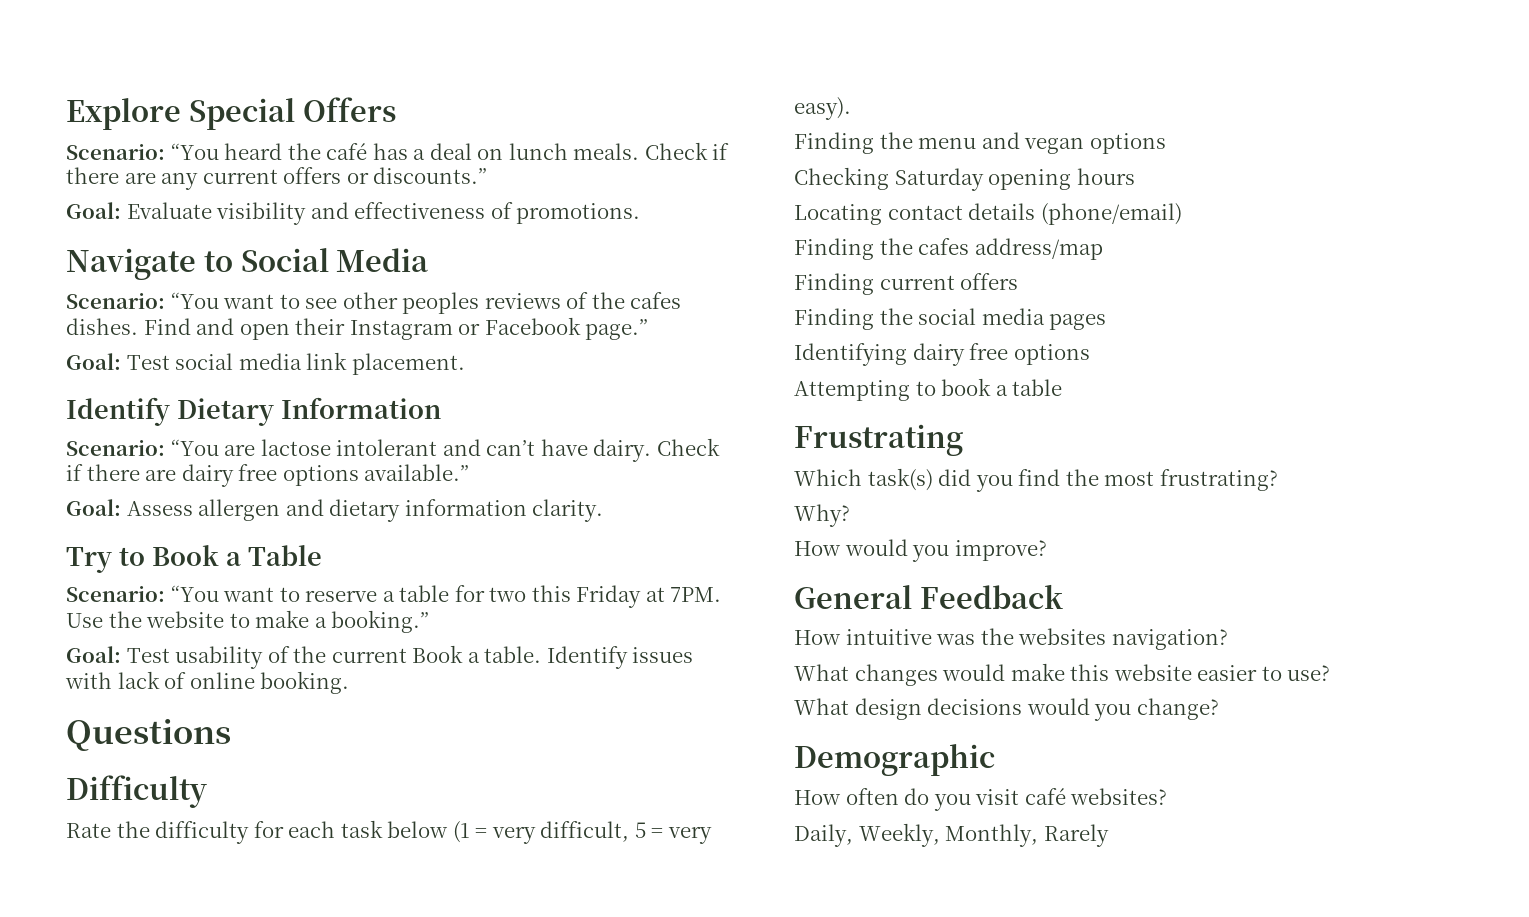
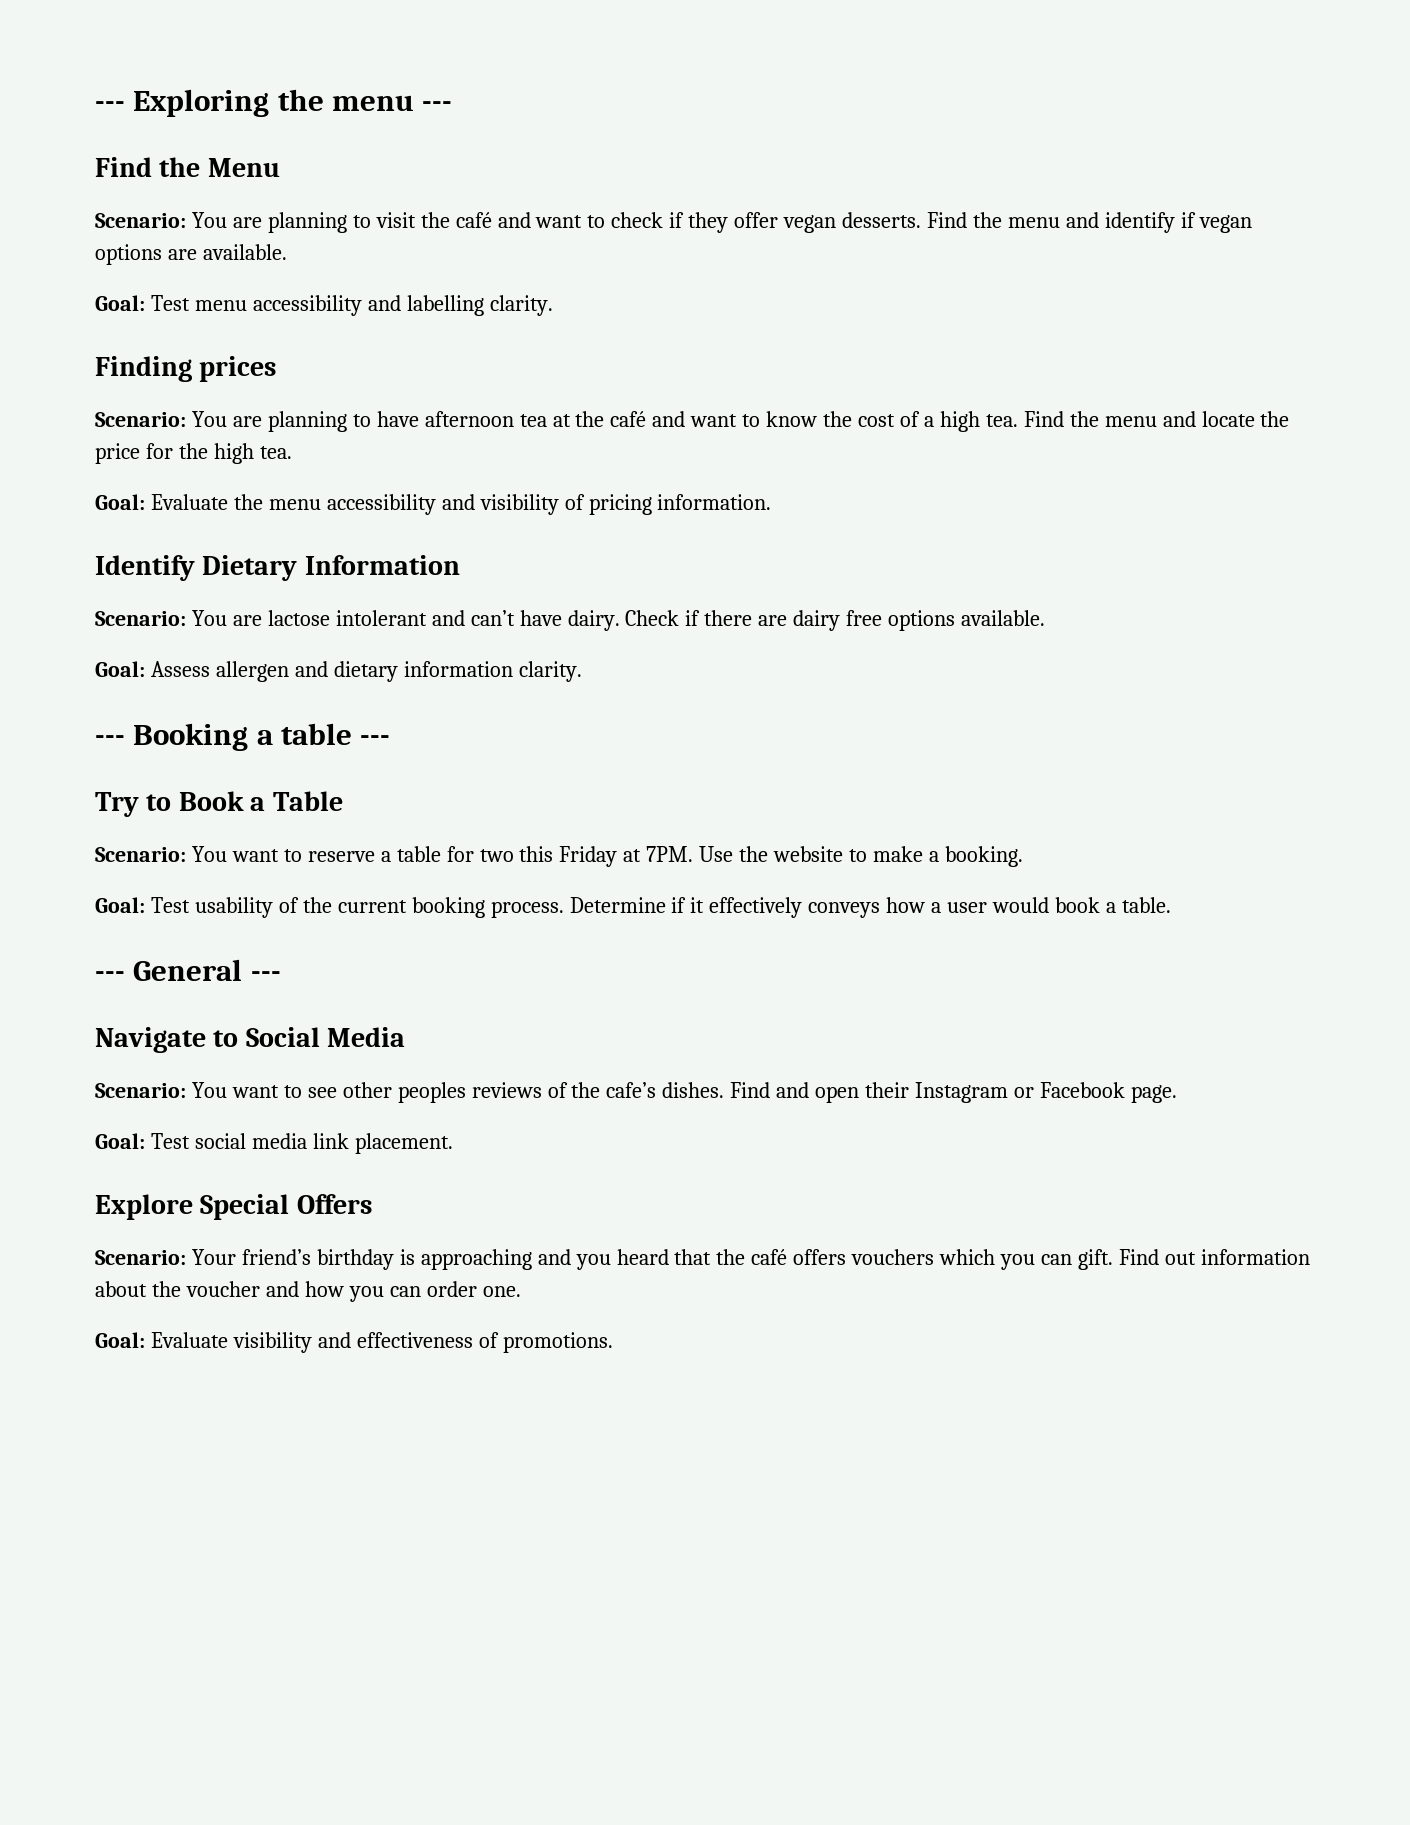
[66,97,396,130] [66,142,730,160] [66,167,488,190] [66,202,641,225] [66,248,429,280] [66,292,682,314] [66,317,649,340] [66,352,465,375] Explore Special Offers // Scenario: “You heard the café has a deal on lunch meals. Check if there are any current offers or discounts.” // Goal: Evaluate visibility and effectiveness of promotions. // Navigate to Social Media // Scenario: “You want to see other peoples reviews of the cafes dishes. Find and open their Instagram or Facebook page.” // Goal: Test social media link placement. -> [95,89,453,117] [95,157,280,177] [95,212,1252,233] [95,244,287,265] [95,295,553,316] [95,356,277,382] [95,411,1290,432] [95,443,292,464] [95,494,772,515] --- Exploring the menu --- // Find the Menu // Scenario: You are planning to visit the café and want to check if they offer vegan desserts. Find the menu and identify if vegan options are available. // Goal: Test menu accessibility and labelling clarity. // Finding prices // Scenario: You are planning to have afternoon tea at the café and want to know the cost of a high tea. Find the menu and locate the price for the high tea. // Goal: Evaluate the menu accessibility and visibility of pricing information.
[170,439,219,456] “You -> [191,610,227,626] You
[364,464,470,481] available.” -> [961,610,1046,626] available.
(604, 510) none -> [95,723,391,751] // --- Booking a table ---
[170,585,219,602] “You -> [191,846,227,862] You
[331,610,430,633] booking.” -> [944,846,1023,867] booking.
[412,645,694,669] [65,671,350,694] [66,719,231,751] [66,775,207,808] [66,820,712,844] [794,97,851,120] [794,132,1166,154] [794,167,1135,191] [794,203,1182,225] [794,238,1103,260] [794,273,1019,295] [794,308,1107,330] [794,343,1090,366] [794,378,1063,401] [794,424,963,456] [794,468,1278,492] [794,504,850,527] [794,539,1047,562] [794,584,1063,609] [794,628,1228,650] [794,663,1331,686] [794,698,1219,721] [794,744,995,776] [794,788,1168,811] [794,823,1109,847] Book a table. Identify issues with lack of online booking. // Questions // Difficulty // Rate the difficulty for each task below (1 = very difficult, 5 = very easy). // Finding the menu and vegan options // Checking Saturday opening hours // Locating contact details (phone/email) // Finding the cafes address/map // Finding current offers // Finding the social media pages // Identifying dairy free options // Attempting to book a table // Frustrating // Which task(s) did you find the most frustrating? // Why? // How would you improve? // General Feedback // How intuitive was the websites navigation? // What changes would make this website easier to use? // What design decisions would you change? // Demographic // How often do you visit café websites? // Daily, Weekly, Monthly, Rarely -> [411,897,1171,918] [95,959,281,981] [95,1027,406,1053] [95,1082,1177,1103] [95,1133,453,1154] [95,1194,372,1220] [95,1249,1310,1270] [95,1281,521,1302] [95,1332,613,1353] booking process. Determine if it effectively conveys how a user would book a table. // --- General --- // Navigate to Social Media // Scenario: You want to see other peoples reviews of the cafe’s dishes. Find and open their Instagram or Facebook page. // Goal: Test social media link placement. // Explore Special Offers // Scenario: Your friend’s birthday is approaching and you heard that the café offers vouchers which you can gift. Find out information about the voucher and how you can order one. // Goal: Evaluate visibility and effectiveness of promotions.

